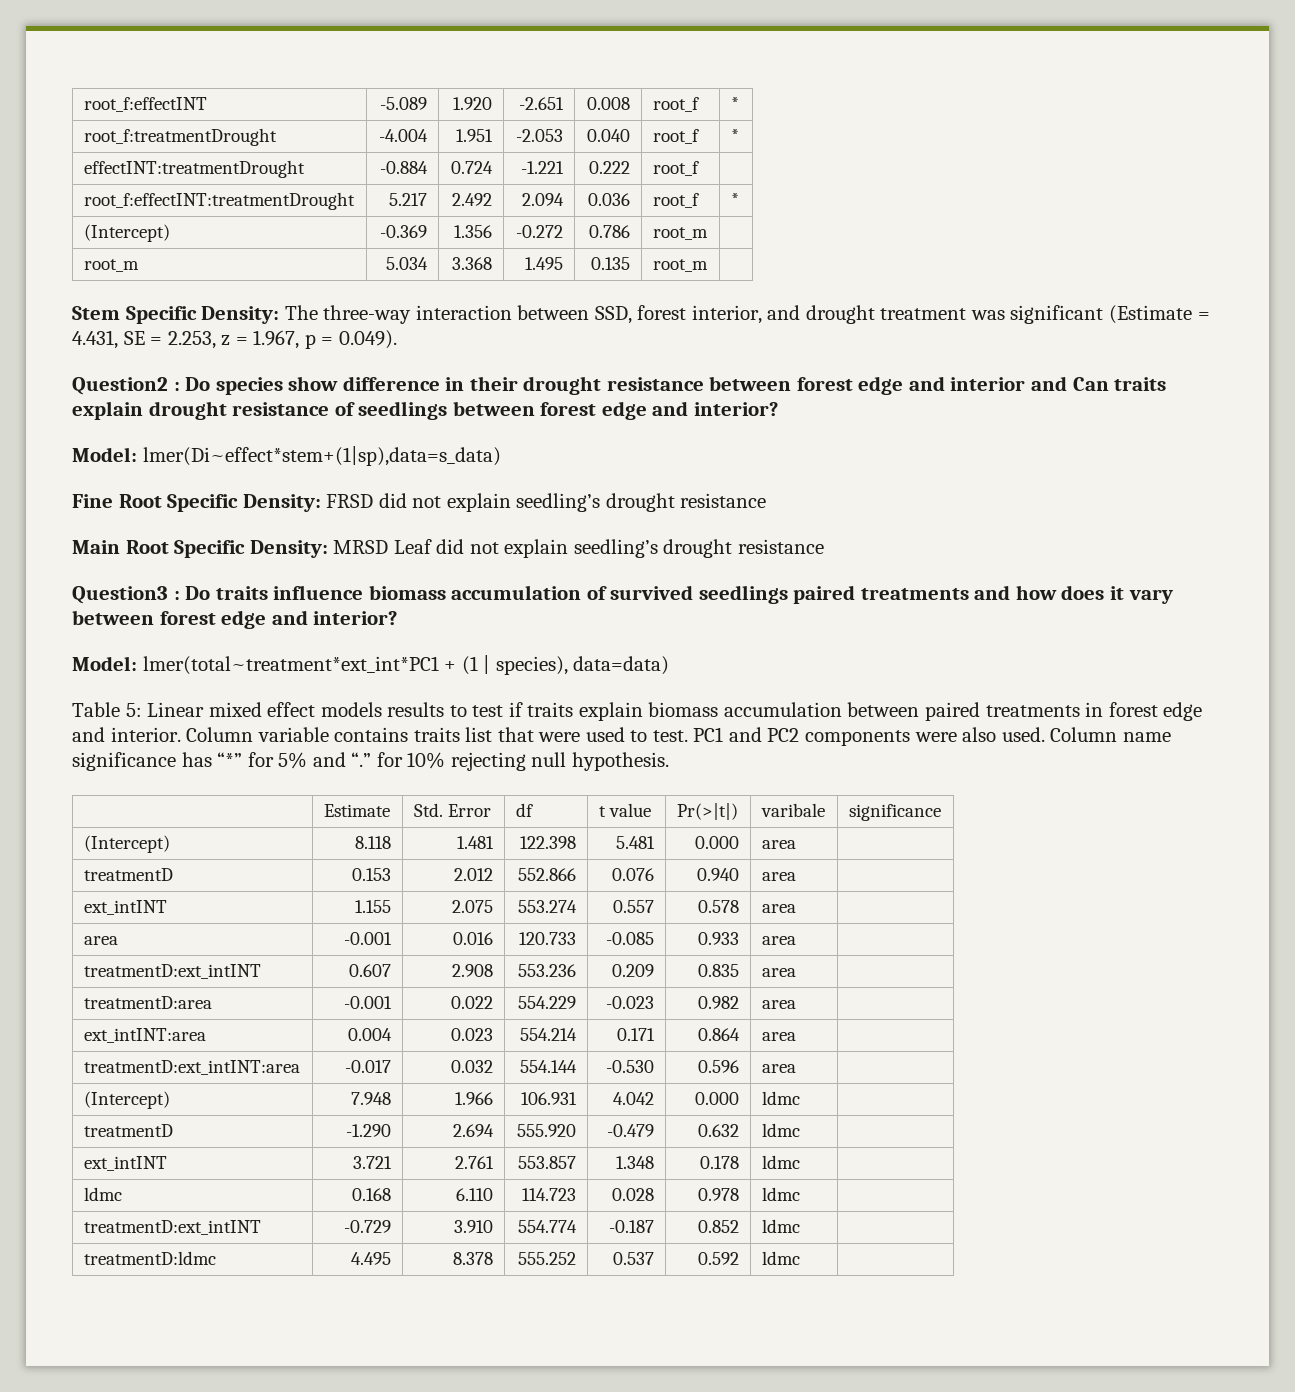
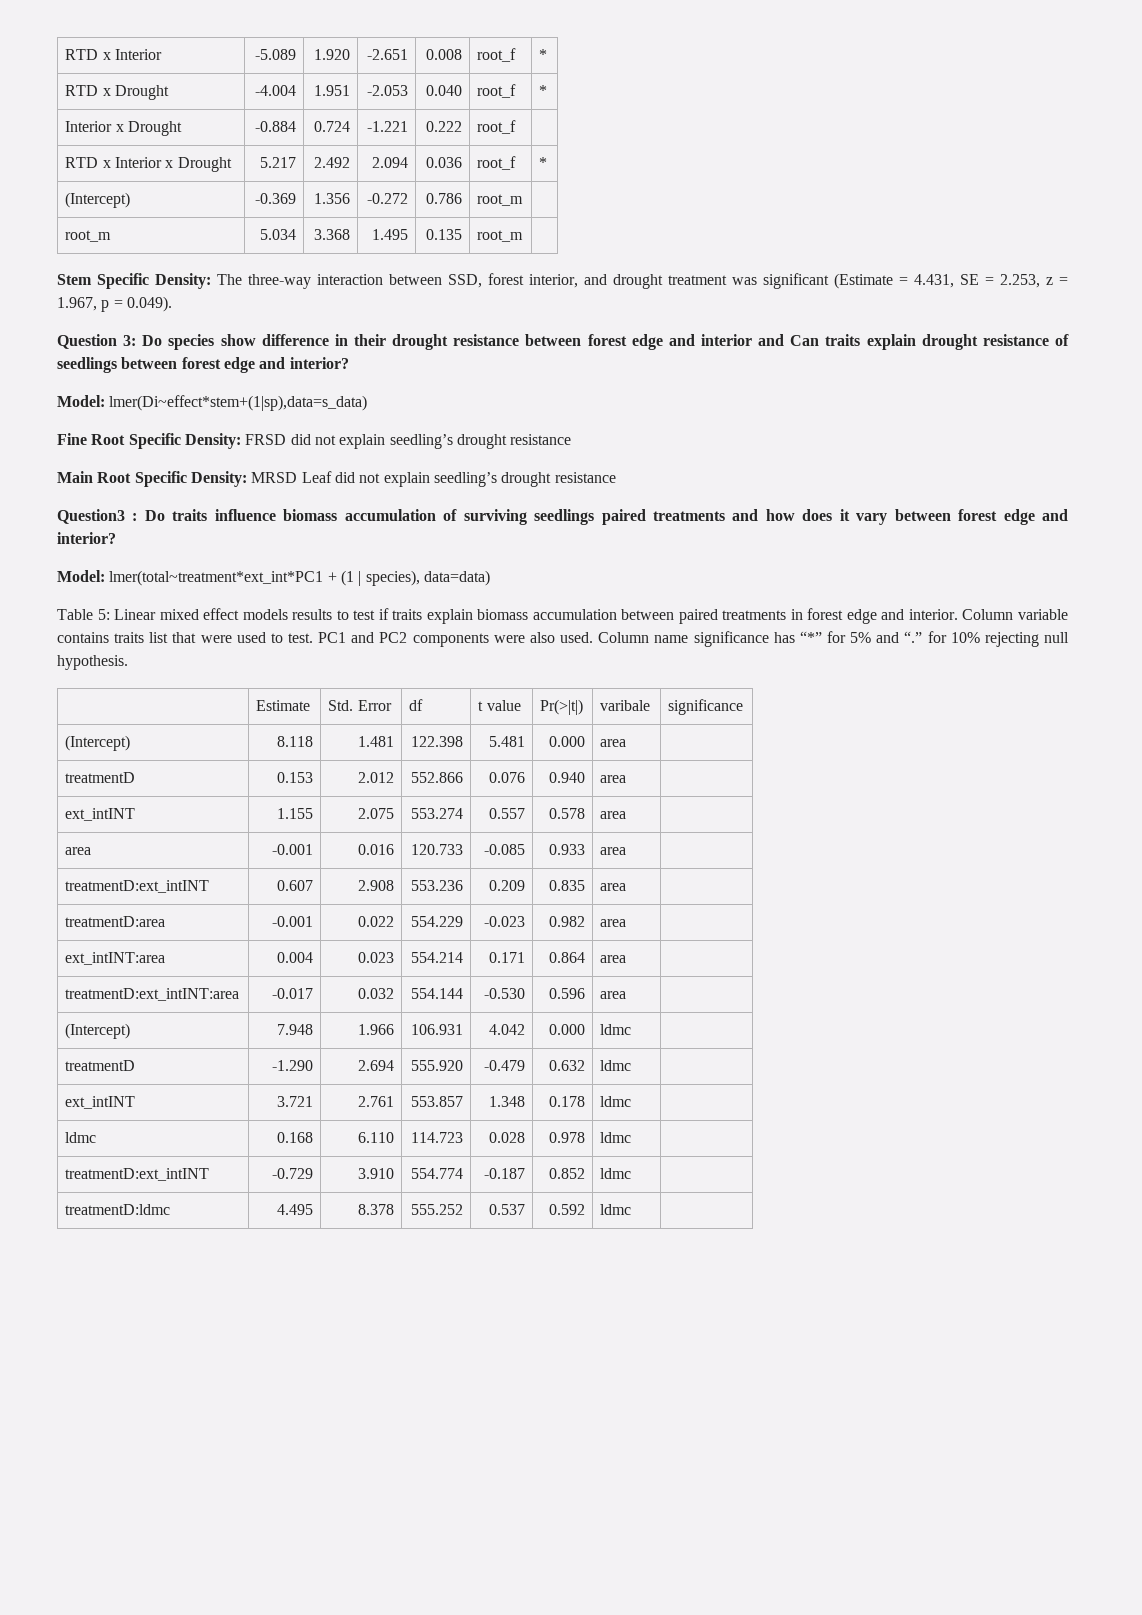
[83,97,207,112] root_f:effectINT -> [65,49,162,60] RTD x Interior
[83,128,277,146] root_f:treatmentDrought -> [65,85,169,100] RTD x Drought
[83,160,305,178] effectINT:treatmentDrought -> [65,121,182,136] Interior x Drought
[83,192,355,210] root_f:effectINT:treatmentDrought -> [65,157,232,172] RTD x Interior x Drought
[72,377,180,395] Question2 : -> [57,334,137,349] Question 3:
[610,585,694,600] survived -> [463,509,527,525] surviving

